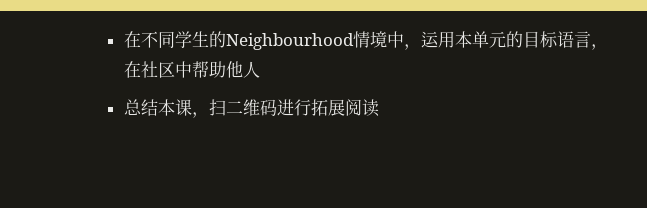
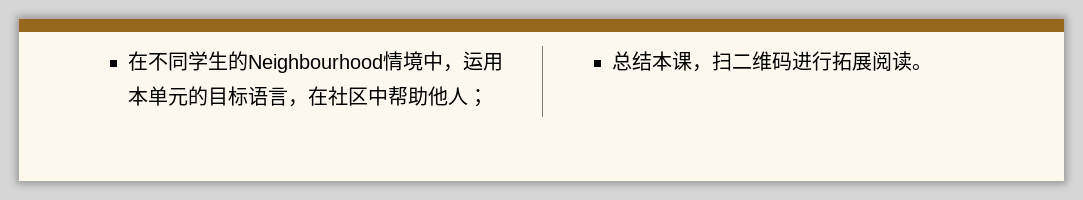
(260, 69) none -> [467,89,488,107] ；
(379, 108) none -> [911,63,932,71] 。

